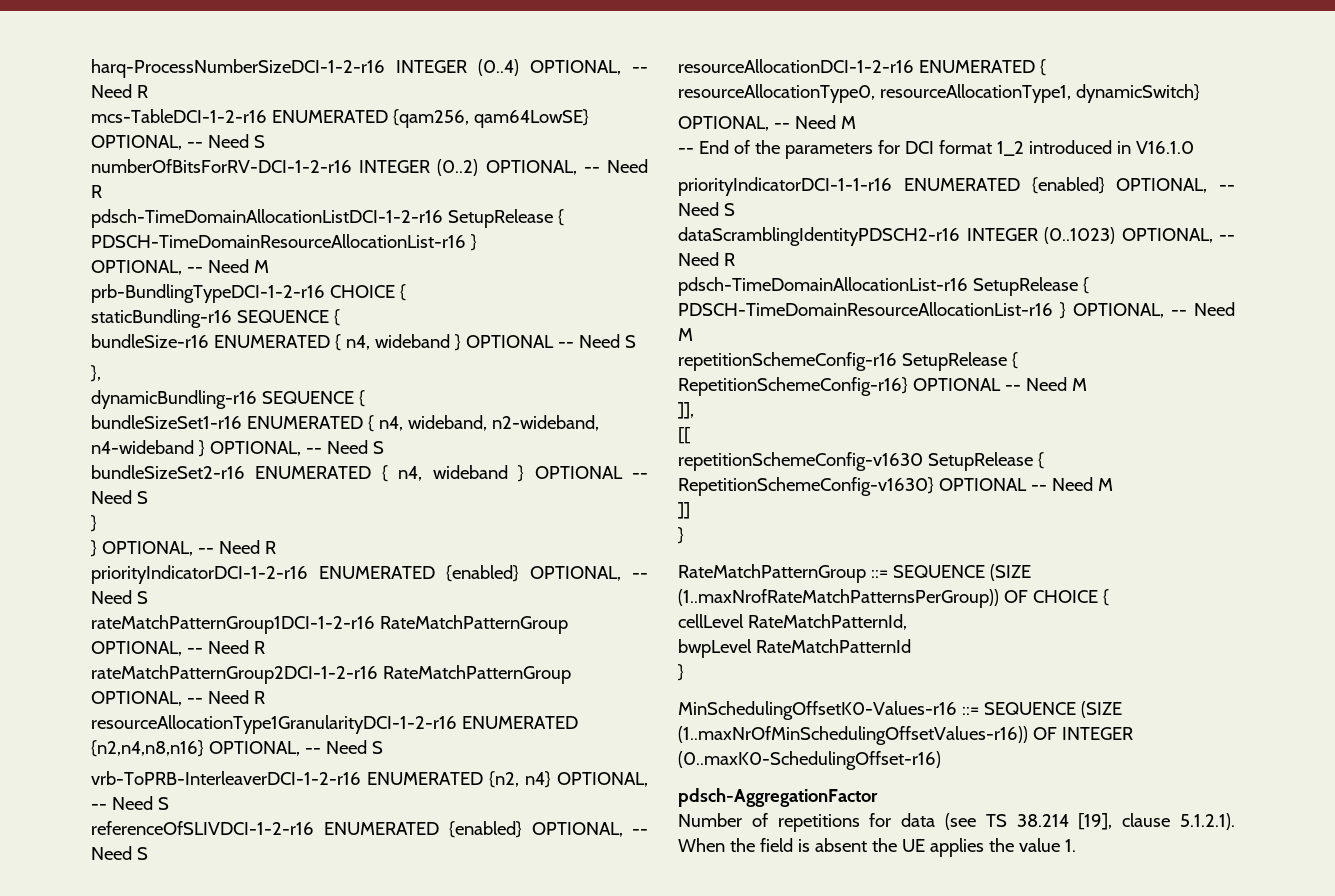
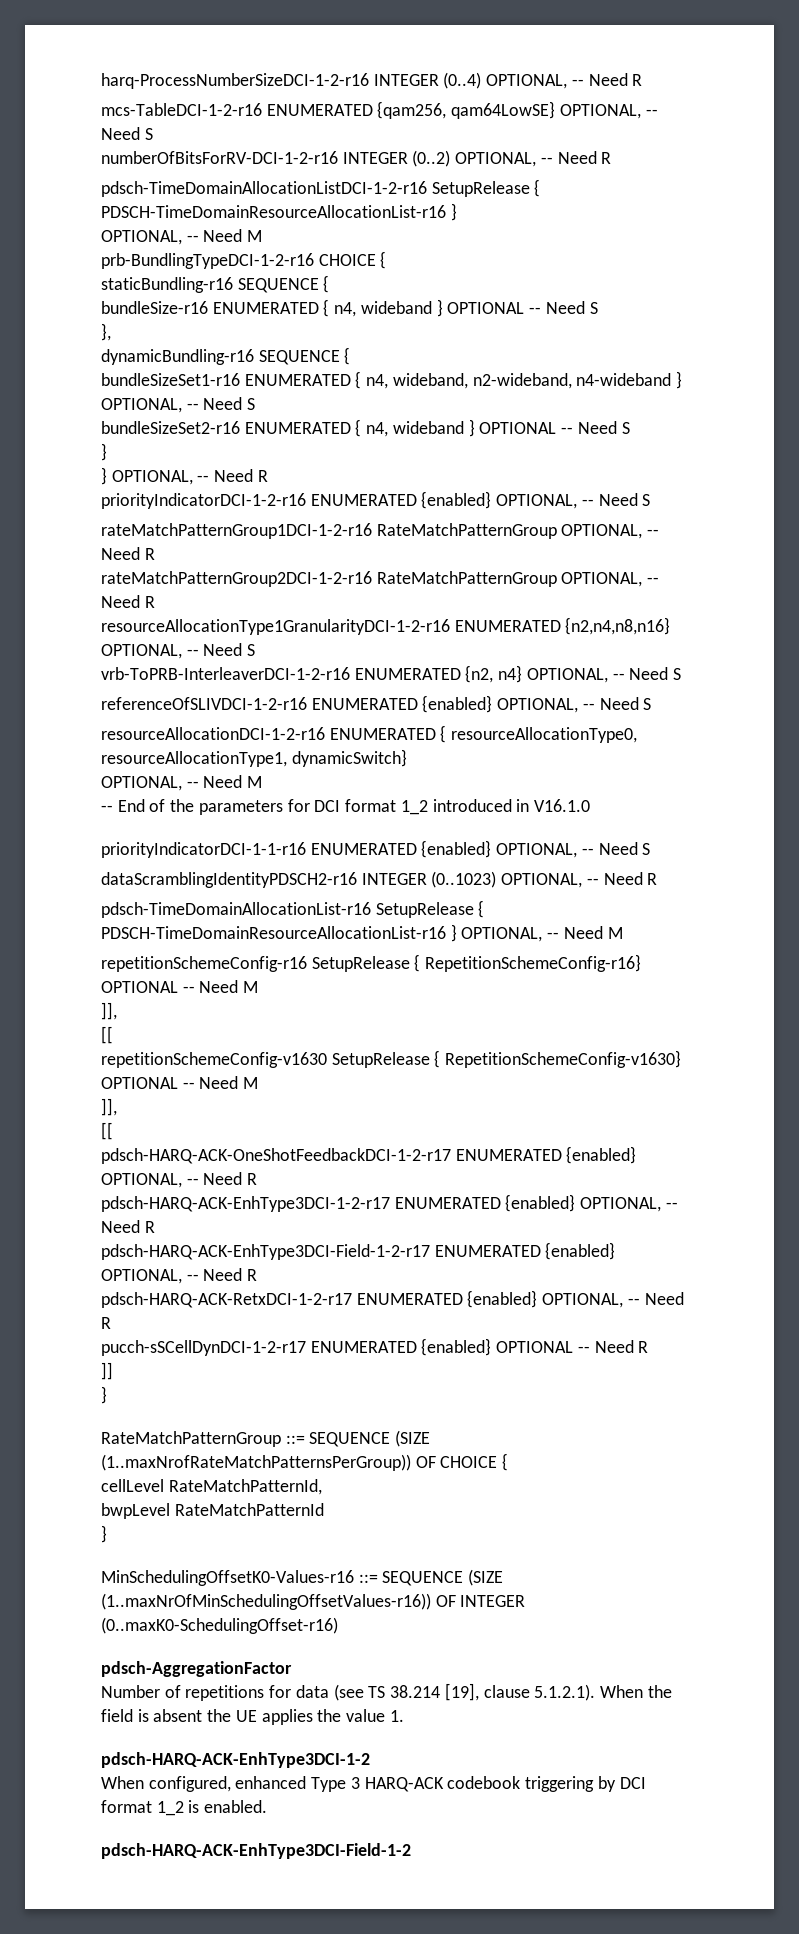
(1113, 484) none -> [101,1098,117,1116] [101,1122,113,1140] [101,1146,637,1164] [101,1172,258,1188] [101,1194,678,1212] [101,1220,155,1233] [101,1242,616,1260] [101,1268,258,1284] [101,1290,684,1308] [101,1317,111,1329] [101,1338,649,1356] // ]], // [[ // pdsch-HARQ-ACK-OneShotFeedbackDCI-1-2-r17 ENUMERATED {enabled} OPTIONAL, -- Need R // pdsch-HARQ-ACK-EnhType3DCI-1-2-r17 ENUMERATED {enabled} OPTIONAL, -- Need R // pdsch-HARQ-ACK-EnhType3DCI-Field-1-2-r17 ENUMERATED {enabled} OPTIONAL, -- Need R // pdsch-HARQ-ACK-RetxDCI-1-2-r17 ENUMERATED {enabled} OPTIONAL, -- Need R // pucch-sSCellDynDCI-1-2-r17 ENUMERATED {enabled} OPTIONAL -- Need R
(1076, 845) none -> [101,1752,370,1768] [101,1776,646,1792] [101,1800,268,1816] [101,1843,411,1859] // pdsch-HARQ-ACK-EnhType3DCI-1-2 // When configured, enhanced Type 3 HARQ-ACK codebook triggering by DCI format 1_2 is enabled. // pdsch-HARQ-ACK-EnhType3DCI-Field-1-2

